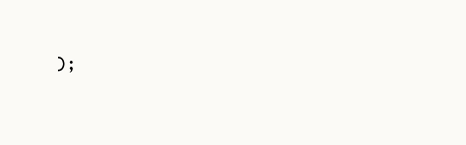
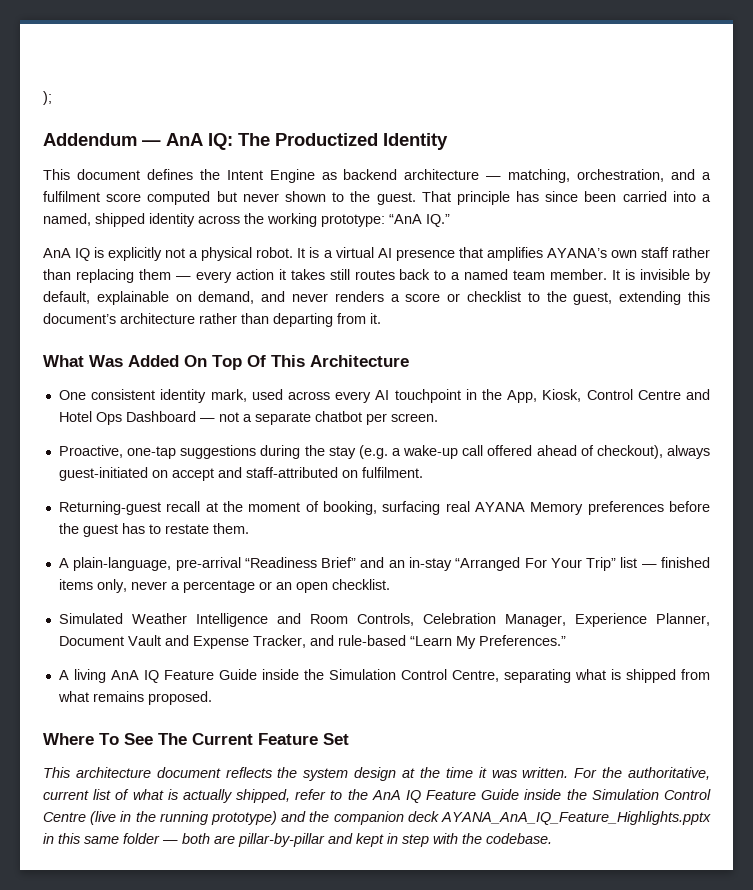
(77, 64) none -> [43,133,448,150] [43,169,711,183] [43,191,711,205] [43,213,450,227] [43,247,710,261] [43,269,712,283] [43,291,710,305] [43,313,381,327] [43,355,409,370] [58,389,710,403] [58,411,438,425] [58,445,710,459] [58,467,423,481] [58,501,710,515] [58,523,249,537] [58,557,710,571] [58,579,390,593] [58,613,710,627] [58,635,566,649] [58,669,710,683] [57,691,212,705] [43,733,349,745] [43,767,711,781] [43,789,711,803] [43,811,711,825] [43,833,552,847] // Addendum — AnA IQ: The Productized Identity // This document defines the Intent Engine as backend architecture — matching, orchestration, and a fulfilment score computed but never shown to the guest. That principle has since been carried into a named, shipped identity across the working prototype: “AnA IQ.” // AnA IQ is explicitly not a physical robot. It is a virtual AI presence that amplifies AYANA’s own staff rather than replacing them — every action it takes still routes back to a named team member. It is invisible by default, explainable on demand, and never renders a score or checklist to the guest, extending this document’s architecture rather than departing from it. // What Was Added On Top Of This Architecture // One consistent identity mark, used across every AI touchpoint in the App, Kiosk, Control Centre and Hotel Ops Dashboard — not a separate chatbot per screen. // Proactive, one-tap suggestions during the stay (e.g. a wake-up call offered ahead of checkout), always guest-initiated on accept and staff-attributed on fulfilment. // Returning-guest recall at the moment of booking, surfacing real AYANA Memory preferences before the guest has to restate them. // A plain-language, pre-arrival “Readiness Brief” and an in-stay “Arranged For Your Trip” list — finished items only, never a percentage or an open checklist. // Simulated Weather Intelligence and Room Controls, Celebration Manager, Experience Planner, Document Vault and Expense Tracker, and rule-based “Learn My Preferences.” // A living AnA IQ Feature Guide inside the Simulation Control Centre, separating what is shipped from what remains proposed. // Where To See The Current Feature Set // This architecture document reflects the system design at the time it was written. For the authoritative, current list of what is actually shipped, refer to the AnA IQ Feature Guide inside the Simulation Control Centre (live in the running prototype) and the companion deck AYANA_AnA_IQ_Feature_Highlights.pptx in this same folder — both are pillar-by-pillar and kept in step with the codebase.

